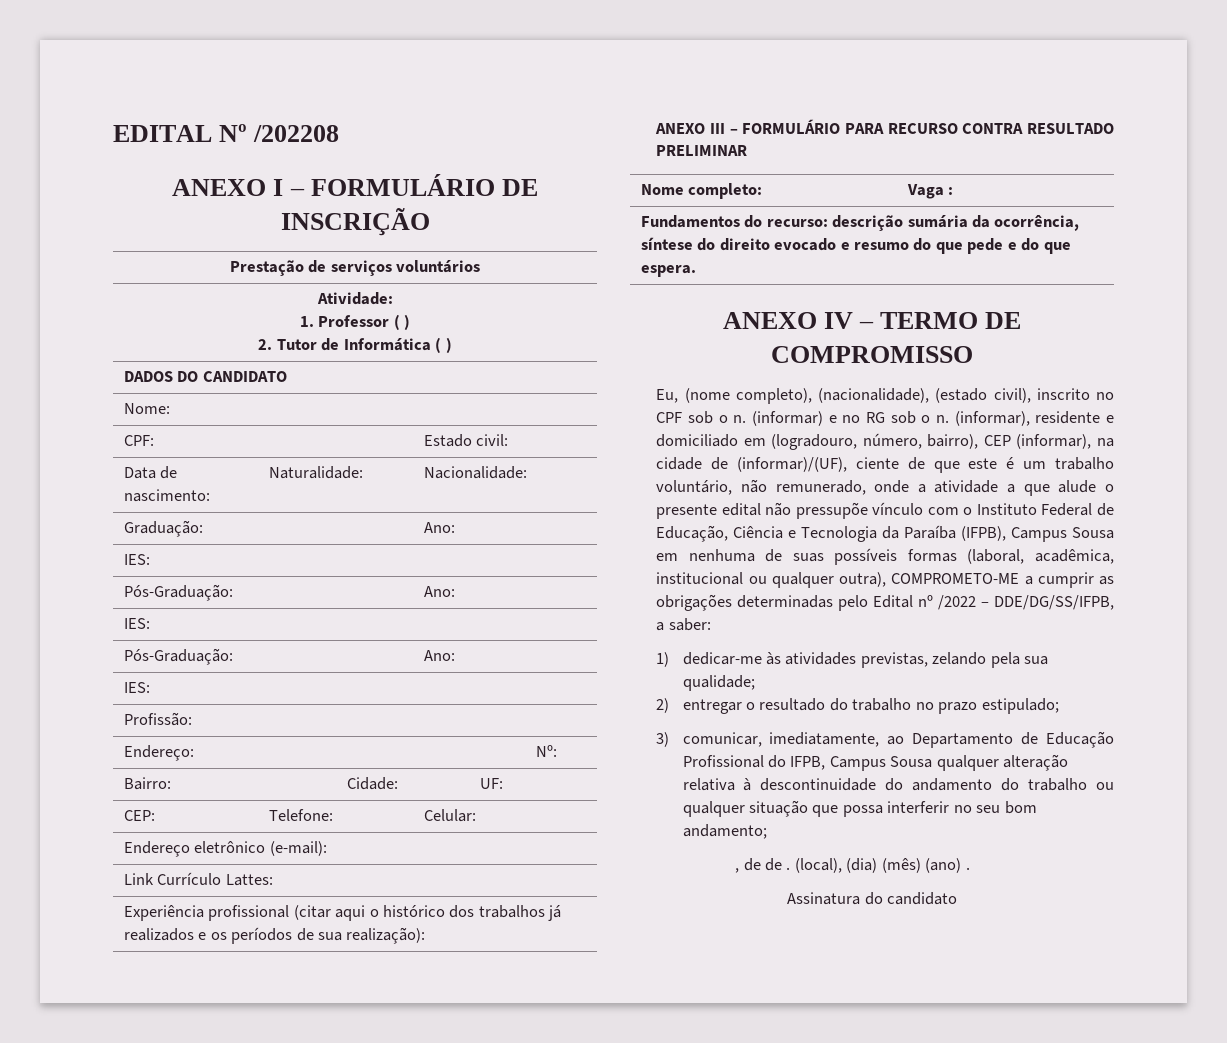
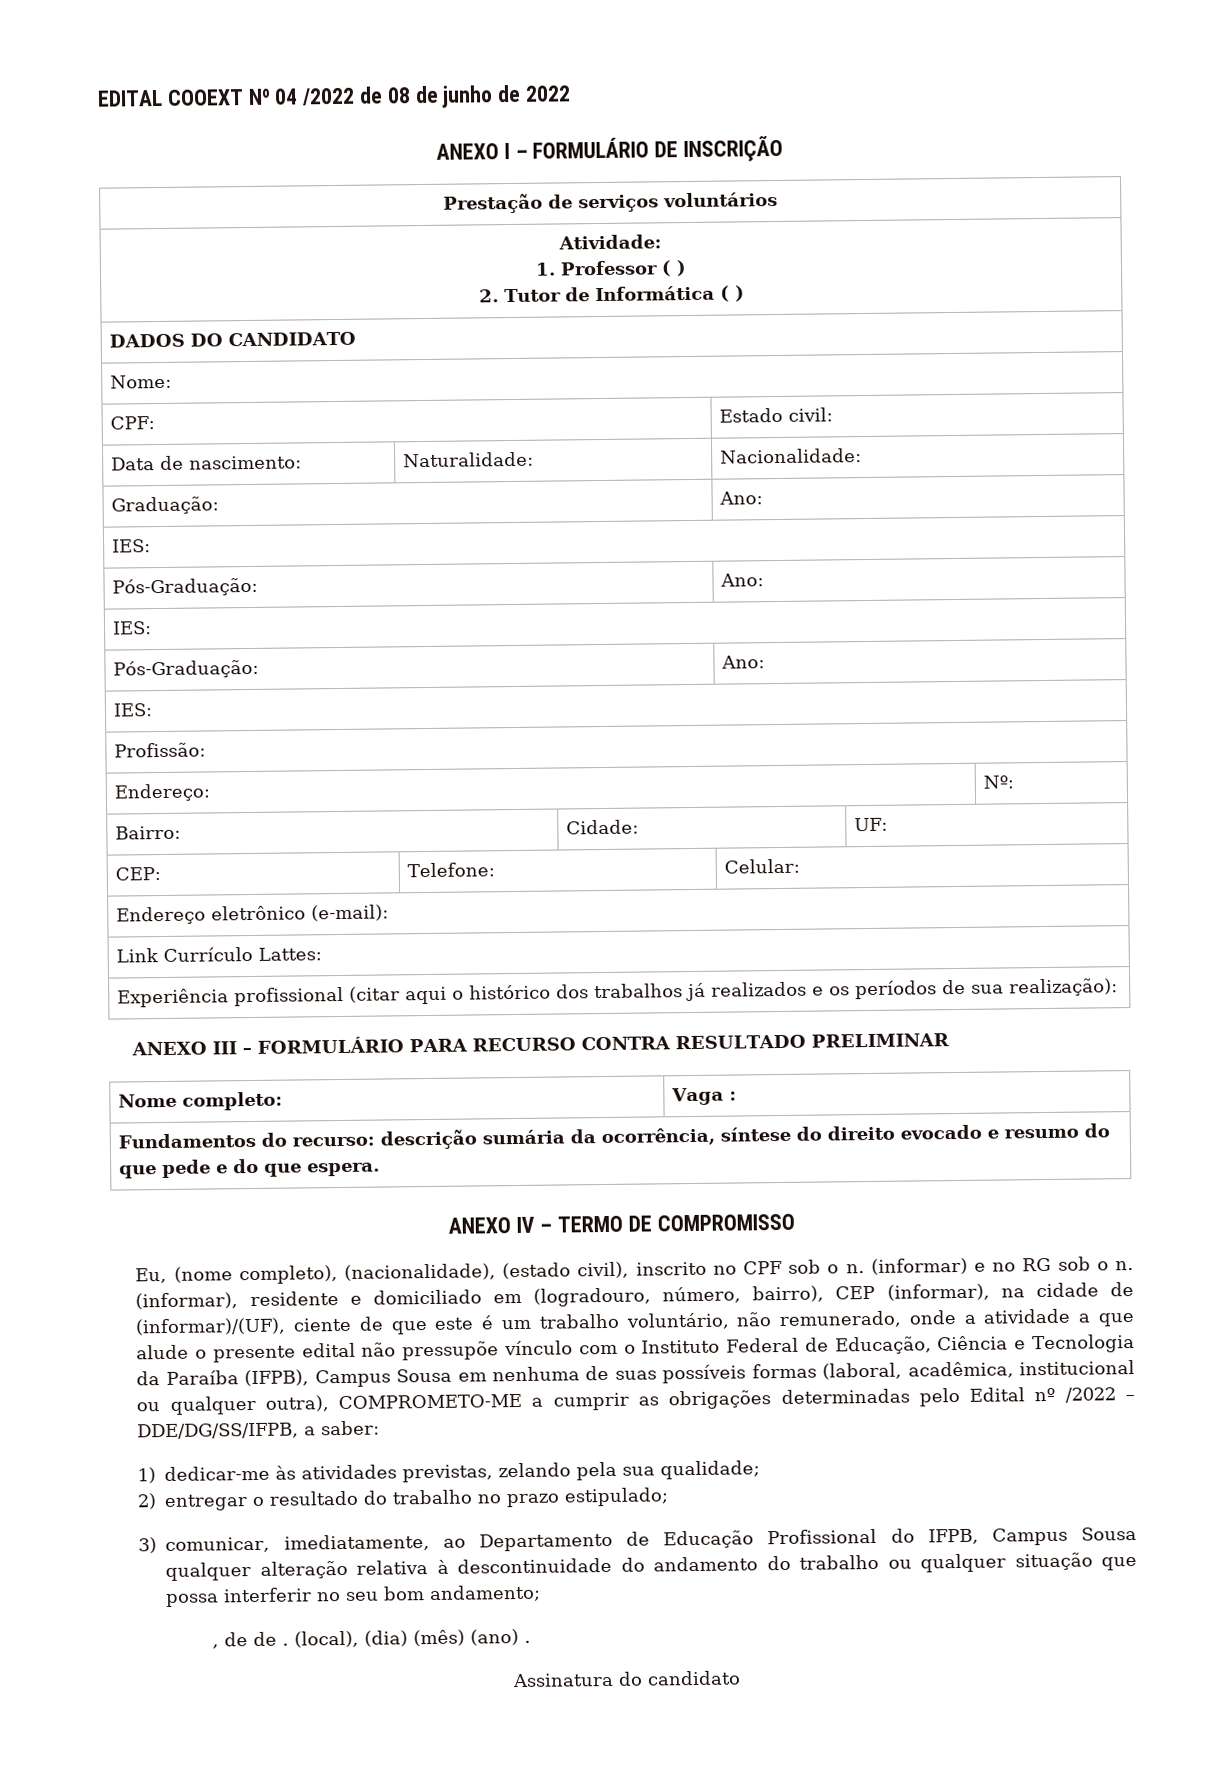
[219,124,340,142] Nº /202208 -> [166,84,572,108] COOEXT Nº 04 /2022 de 08 de junho de 2022

